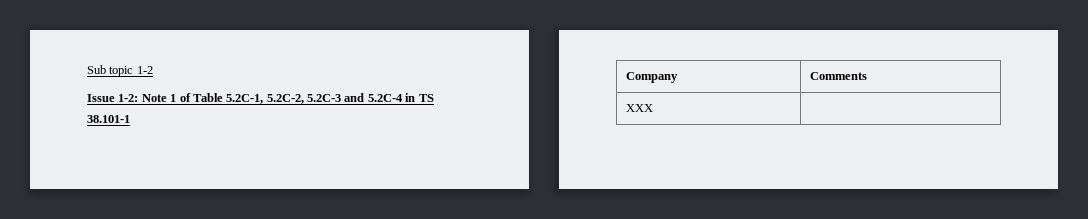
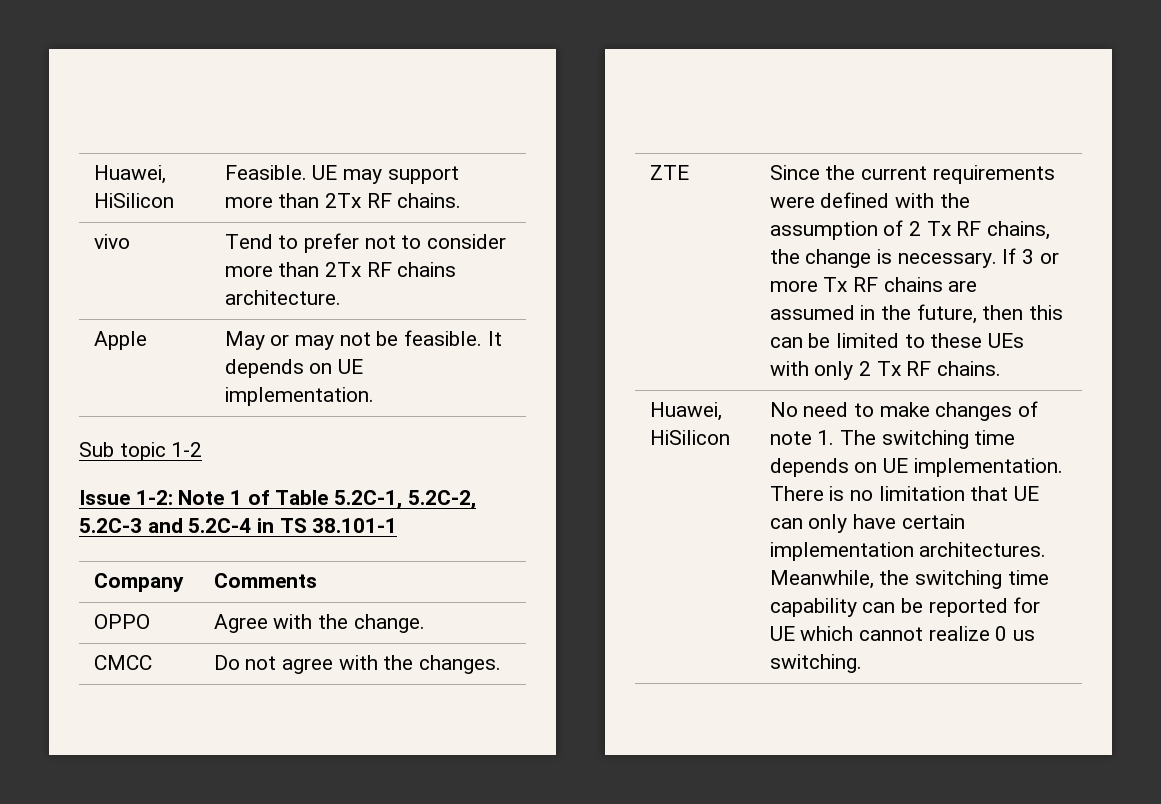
(87, 69) none -> [93,165,166,184] [93,193,174,208] [224,165,459,184] [224,193,462,208] [93,234,130,249] [224,233,507,253] [224,262,457,277] [224,290,341,305] [93,331,147,350] [224,330,502,350] [224,359,364,378] [224,387,374,406] Huawei, HiSilicon | Feasible. UE may support more than 2Tx RF chains. // vivo | Tend to prefer not to consider more than 2Tx RF chains architecture. // Apple | May or may not be feasible. It depends on UE implementation. //
[625,104,653,112] XXX | -> [93,614,150,629] [213,614,425,633] [93,655,152,670] [213,655,502,674] [649,165,689,180] [769,165,1055,184] [769,192,970,208] [769,220,1051,240] [769,248,1059,268] [769,277,978,292] [769,304,1064,324] [769,333,1025,348] [769,361,1002,380] [649,402,722,421] [649,430,730,445] [769,401,1039,421] [769,430,1016,449] [769,458,1063,477] [769,486,1040,501] [769,514,965,533] [769,542,1047,561] [769,570,1049,589] [769,597,1041,617] [769,626,1036,641] [769,654,862,673] OPPO | Agree with the change. // CMCC | Do not agree with the changes. // ZTE | Since the current requirements were defined with the assumption of 2 Tx RF chains, the change is necessary. If 3 or more Tx RF chains are assumed in the future, then this can be limited to these UEs with only 2 Tx RF chains. // Huawei, HiSilicon | No need to make changes of note 1. The switching time depends on UE implementation. There is no limitation that UE can only have certain implementation architectures. Meanwhile, the switching time capability can be reported for UE which cannot realize 0 us switching.

